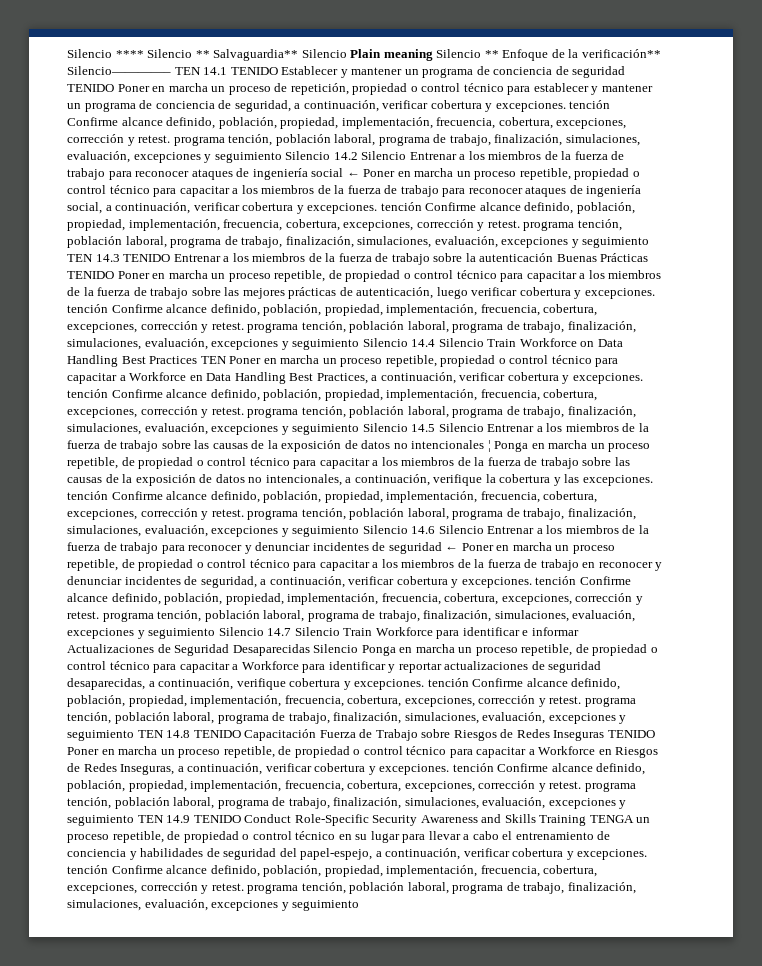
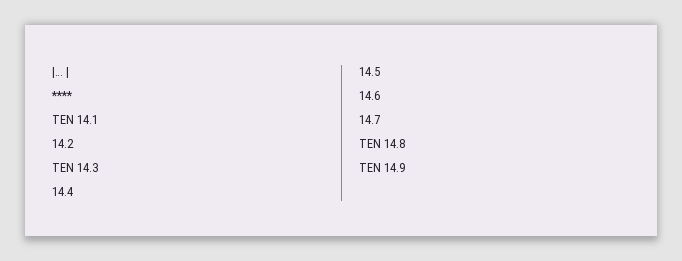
[67,49,112,58] Silencio -> [52,67,70,78] |… | //
[147,49,661,61] [67,66,626,78] [67,83,653,95] [67,100,611,112] [67,117,627,129] [67,134,640,146] [67,151,625,163] [67,168,640,180] [67,185,642,197] [67,202,635,214] [67,219,622,231] [67,236,650,248] [67,253,649,265] [67,270,662,282] [67,287,655,299] [67,304,598,316] [67,321,636,333] [67,338,623,350] [67,355,619,367] [67,372,643,384] [67,389,598,401] [67,406,636,418] [67,423,649,435] [67,440,651,452] [67,457,630,469] [67,474,653,486] [67,491,598,503] [67,508,636,520] [67,525,649,537] [67,542,615,554] [67,559,663,571] [67,576,631,588] [67,593,643,605] [67,610,636,622] [67,627,579,639] [67,644,658,656] [67,661,602,673] [67,678,621,690] [67,695,636,707] [67,712,627,724] [67,729,655,741] [67,746,659,758] [67,763,646,775] [67,780,636,792] [67,797,627,809] [67,814,651,826] [67,831,611,843] [67,848,648,860] [67,865,598,877] [67,882,636,894] [67,899,360,911] Silencio ** Salvaguardia** Silencio Plain meaning Silencio ** Enfoque de la verificación** Silencio————– TEN 14.1 TENIDO Establecer y mantener un programa de conciencia de seguridad TENIDO Poner en marcha un proceso de repetición, propiedad o control técnico para establecer y mantener un programa de conciencia de seguridad, a continuación, verificar cobertura y excepciones. tención Confirme alcance definido, población, propiedad, implementación, frecuencia, cobertura, excepciones, corrección y retest. programa tención, población laboral, programa de trabajo, finalización, simulaciones, evaluación, excepciones y seguimiento Silencio 14.2 Silencio Entrenar a los miembros de la fuerza de trabajo para reconocer ataques de ingeniería social ← Poner en marcha un proceso repetible, propiedad o control técnico para capacitar a los miembros de la fuerza de trabajo para reconocer ataques de ingeniería social, a continuación, verificar cobertura y excepciones. tención Confirme alcance definido, población, propiedad, implementación, frecuencia, cobertura, excepciones, corrección y retest. programa tención, población laboral, programa de trabajo, finalización, simulaciones, evaluación, excepciones y seguimiento TEN 14.3 TENIDO Entrenar a los miembros de la fuerza de trabajo sobre la autenticación Buenas Prácticas TENIDO Poner en marcha un proceso repetible, de propiedad o control técnico para capacitar a los miembros de la fuerza de trabajo sobre las mejores prácticas de autenticación, luego verificar cobertura y excepciones. tención Confirme alcance definido, población, propiedad, implementación, frecuencia, cobertura, excepciones, corrección y retest. programa tención, población laboral, programa de trabajo, finalización, simulaciones, evaluación, excepciones y seguimiento Silencio 14.4 Silencio Train Workforce on Data Handling Best Practices TEN Poner en marcha un proceso repetible, propiedad o control técnico para capacitar a Workforce en Data Handling Best Practices, a continuación, verificar cobertura y excepciones. tención Confirme alcance definido, población, propiedad, implementación, frecuencia, cobertura, excepciones, corrección y retest. programa tención, población laboral, programa de trabajo, finalización, simulaciones, evaluación, excepciones y seguimiento Silencio 14.5 Silencio Entrenar a los miembros de la fuerza de trabajo sobre las causas de la exposición de datos no intencionales ¦ Ponga en marcha un proceso repetible, de propiedad o control técnico para capacitar a los miembros de la fuerza de trabajo sobre las causas de la exposición de datos no intencionales, a continuación, verifique la cobertura y las excepciones. tención Confirme alcance definido, población, propiedad, implementación, frecuencia, cobertura, excepciones, corrección y retest. programa tención, población laboral, programa de trabajo, finalización, simulaciones, evaluación, excepciones y seguimiento Silencio 14.6 Silencio Entrenar a los miembros de la fuerza de trabajo para reconocer y denunciar incidentes de seguridad ← Poner en marcha un proceso repetible, de propiedad o control técnico para capacitar a los miembros de la fuerza de trabajo en reconocer y denunciar incidentes de seguridad, a continuación, verificar cobertura y excepciones. tención Confirme alcance definido, población, propiedad, implementación, frecuencia, cobertura, excepciones, corrección y retest. programa tención, población laboral, programa de trabajo, finalización, simulaciones, evaluación, excepciones y seguimiento Silencio 14.7 Silencio Train Workforce para identificar e informar Actualizaciones de Seguridad Desaparecidas Silencio Ponga en marcha un proceso repetible, de propiedad o control técnico para capacitar a Workforce para identificar y reportar actualizaciones de seguridad desaparecidas, a continuación, verifique cobertura y excepciones. tención Confirme alcance definido, población, propiedad, implementación, frecuencia, cobertura, excepciones, corrección y retest. programa tención, población laboral, programa de trabajo, finalización, simulaciones, evaluación, excepciones y seguimiento TEN 14.8 TENIDO Capacitación Fuerza de Trabajo sobre Riesgos de Redes Inseguras TENIDO Poner en marcha un proceso repetible, de propiedad o control técnico para capacitar a Workforce en Riesgos de Redes Inseguras, a continuación, verificar cobertura y excepciones. tención Confirme alcance definido, población, propiedad, implementación, frecuencia, cobertura, excepciones, corrección y retest. programa tención, población laboral, programa de trabajo, finalización, simulaciones, evaluación, excepciones y seguimiento TEN 14.9 TENIDO Conduct Role-Specific Security Awareness and Skills Training TENGA un proceso repetible, de propiedad o control técnico en su lugar para llevar a cabo el entrenamiento de conciencia y habilidades de seguridad del papel-espejo, a continuación, verificar cobertura y excepciones. tención Confirme alcance definido, población, propiedad, implementación, frecuencia, cobertura, excepciones, corrección y retest. programa tención, población laboral, programa de trabajo, finalización, simulaciones, evaluación, excepciones y seguimiento -> [52,115,99,124] [52,139,74,148] [52,163,99,172] [52,187,73,196] [359,67,380,76] [359,91,380,100] [359,115,380,124] [359,139,406,148] [359,163,406,172] // TEN 14.1 // 14.2 // TEN 14.3 // 14.4 // 14.5 // 14.6 // 14.7 // TEN 14.8 // TEN 14.9

